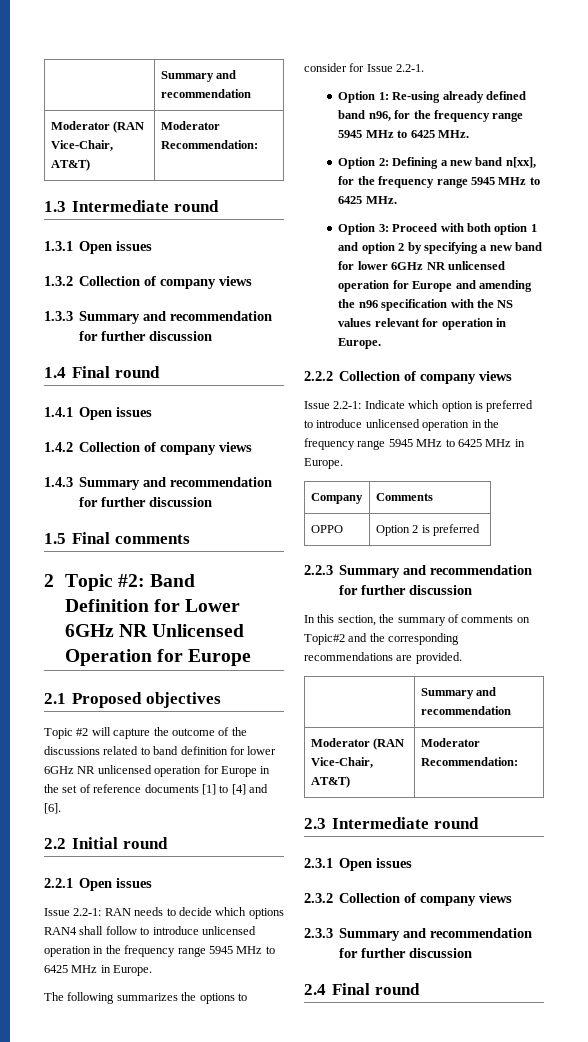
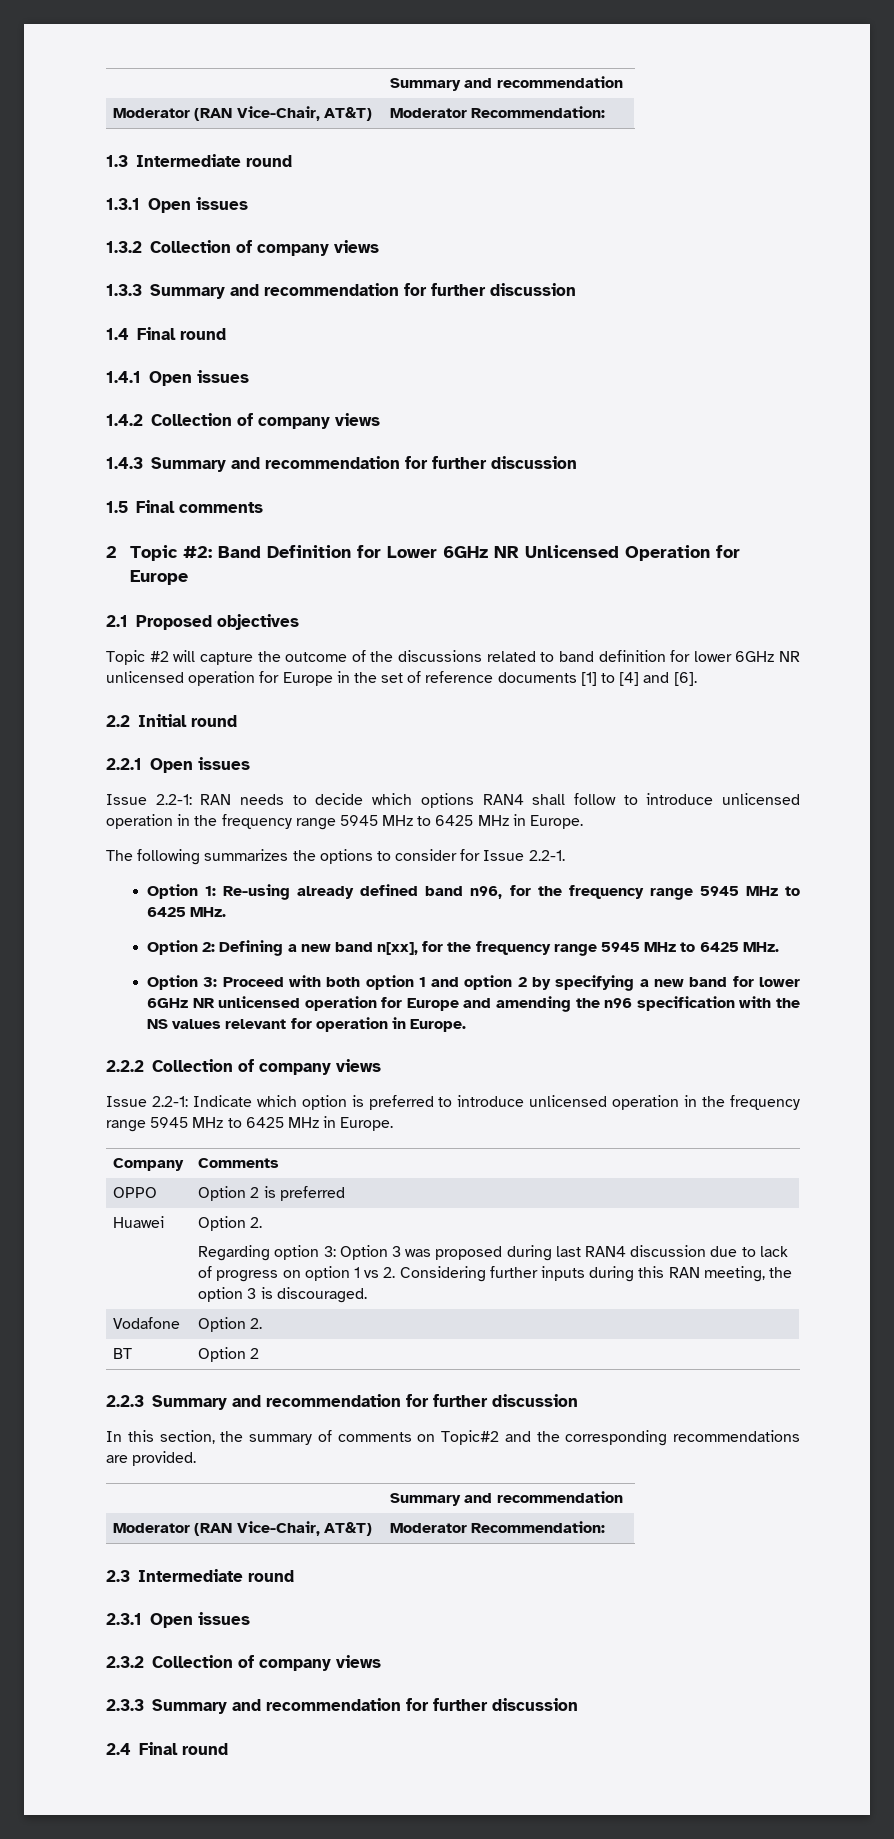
(480, 530) none -> [113,1216,165,1228] [198,1216,263,1231] [198,1245,788,1261] [198,1266,792,1282] [198,1287,367,1303] [113,1317,181,1329] [198,1317,263,1332] [113,1348,133,1359] [198,1347,260,1362] // Huawei | Option 2. // Regarding option 3: Option 3 was proposed during last RAN4 discussion due to lack of progress on option 1 vs 2. Considering further inputs during this RAN meeting, the option 3 is discouraged. // Vodafone | Option 2. // BT | Option 2

